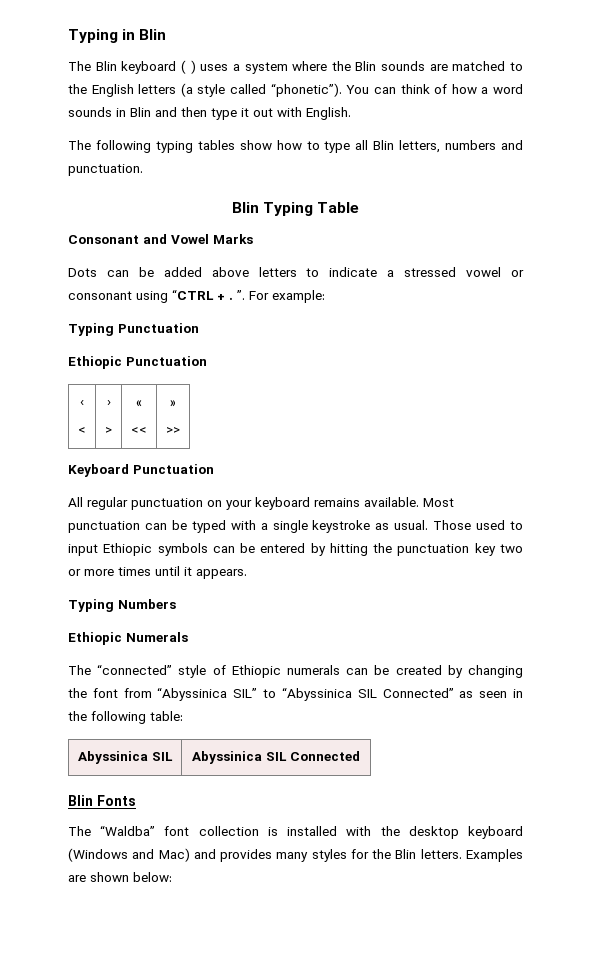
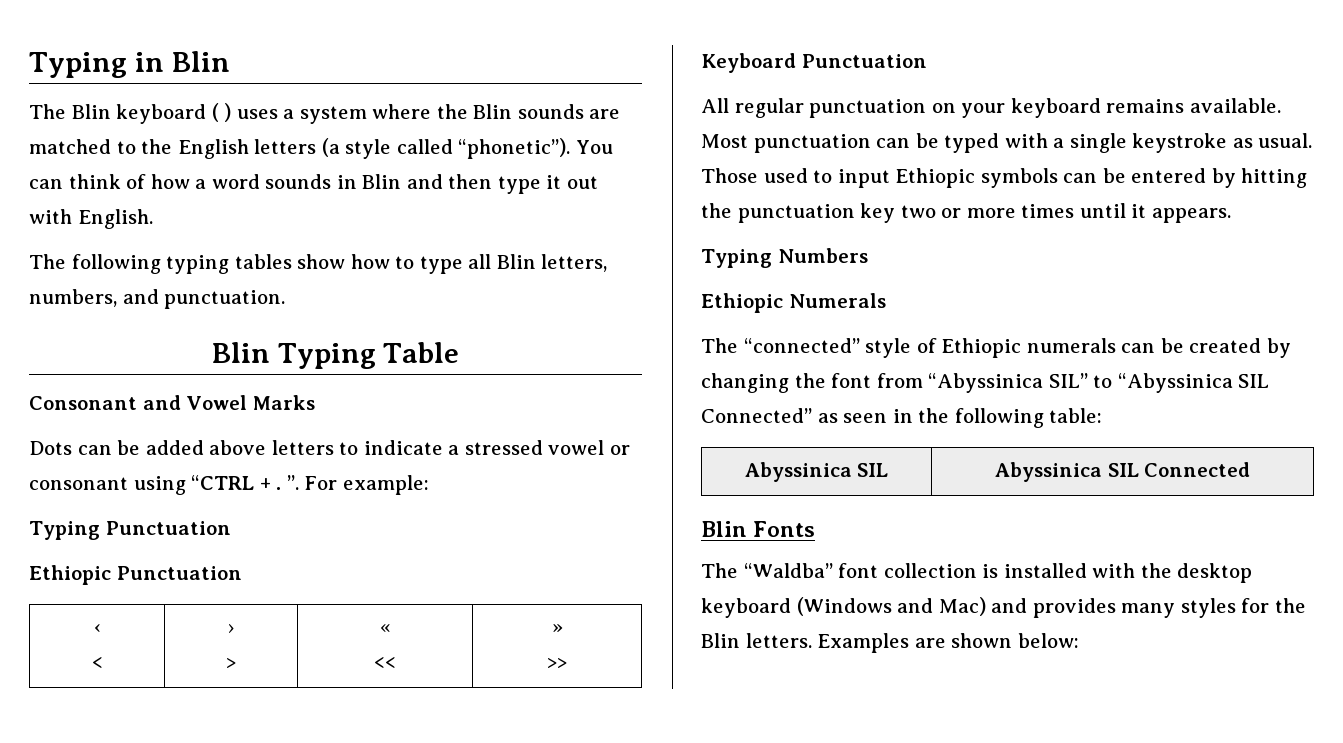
[445,140,497,150] numbers -> [29,289,117,307] numbers,

